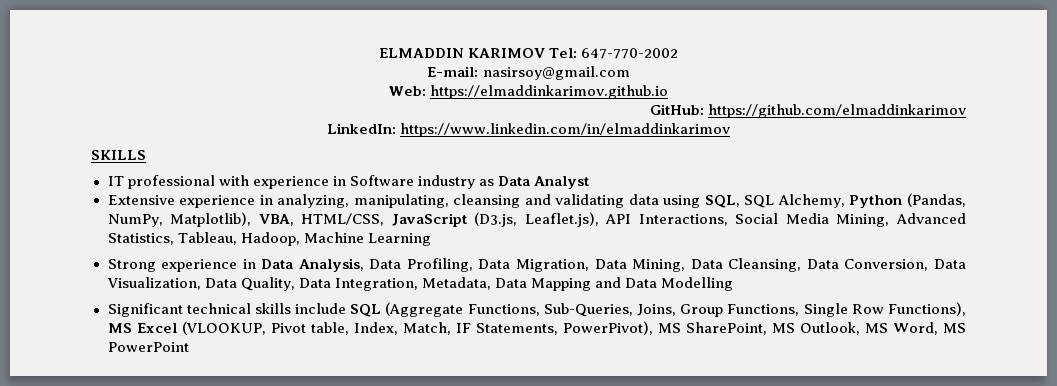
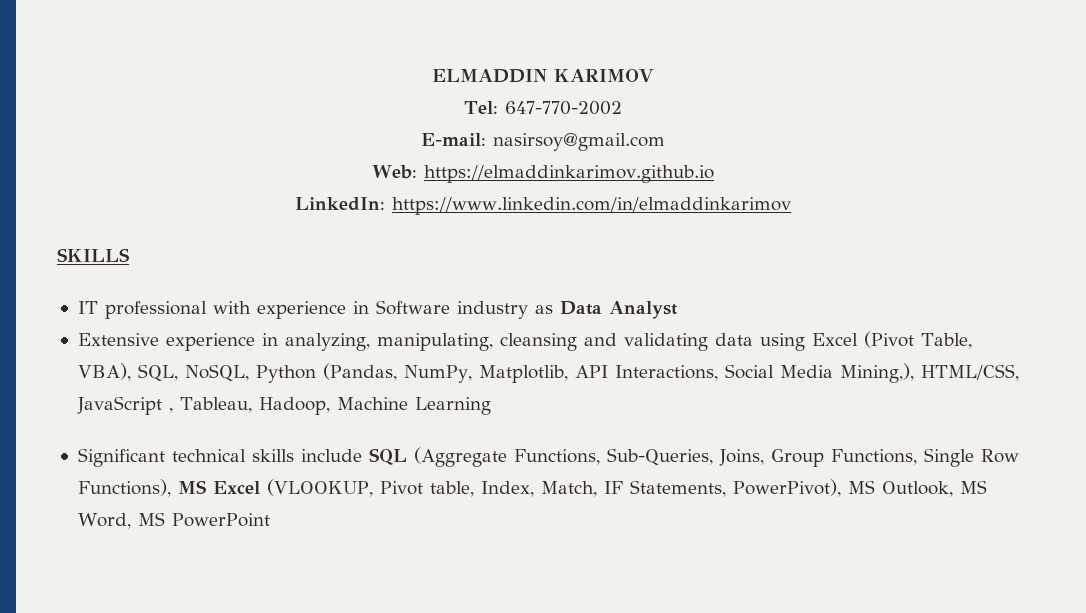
(545, 53) none -> (654, 75) //
[649,104,968,118] // GitHub: https://github.com/elmaddinkarimov -> (715, 174) none
[704,193,967,208] [107,212,966,227] [107,232,431,246] [107,258,967,272] [106,277,733,291] SQL, SQL Alchemy, Python (Pandas, NumPy, Matplotlib), VBA, HTML/CSS, JavaScript (D3.js, Leaflet.js), API Interactions, Social Media Mining, Advanced Statistics, Tableau, Hadoop, Machine Learning // Strong experience in Data Analysis, Data Profiling, Data Migration, Data Mining, Data Cleansing, Data Conversion, Data Visualization, Data Quality, Data Integration, Metadata, Data Mapping and Data Modelling -> [811,331,972,349] [77,363,1019,383] [76,396,491,415] Excel (Pivot Table, VBA), SQL, NoSQL, Python (Pandas, NumPy, Matplotlib, API Interactions, Social Media Mining,), HTML/CSS, JavaScript , Tableau, Hadoop, Machine Learning
[685,322,795,335] SharePoint, MS -> (875, 487) none

